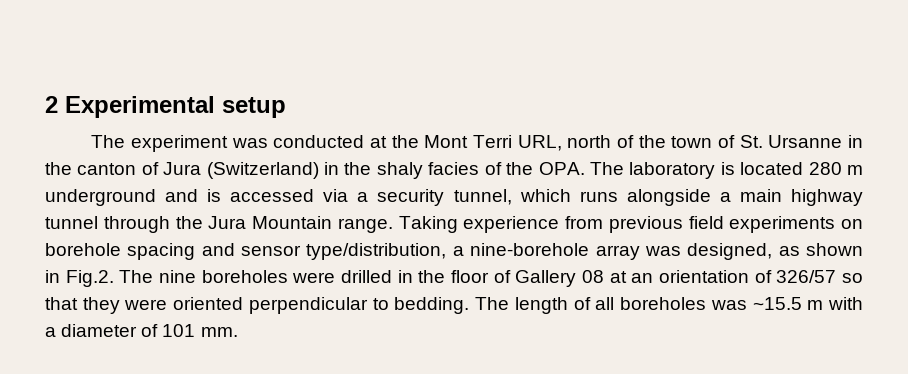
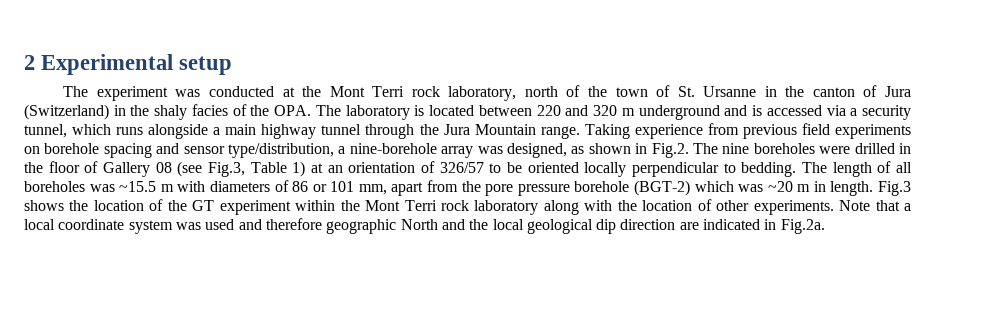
[517,135,562,151] URL, -> [411,86,517,101] rock laboratory,
[808,162,842,175] 280 -> [478,105,618,116] between 220 and 320
(605, 276) none -> [177,161,306,177] (see Fig.3, Table 1)
[841,273,863,283] [45,297,244,314] so that they were oriented -> [489,162,627,177] to be oriented locally
[45,324,238,337] a diameter of 101 mm. -> [209,180,912,196] [24,199,912,215] [24,218,825,234] diameters of 86 or 101 mm, apart from the pore pressure borehole (BGT-2) which was ~20 m in length. Fig.3 shows the location of the GT experiment within the Mont Terri rock laboratory along with the location of other experiments. Note that a local coordinate system was used and therefore geographic North and the local geological dip direction are indicated in Fig.2a.

